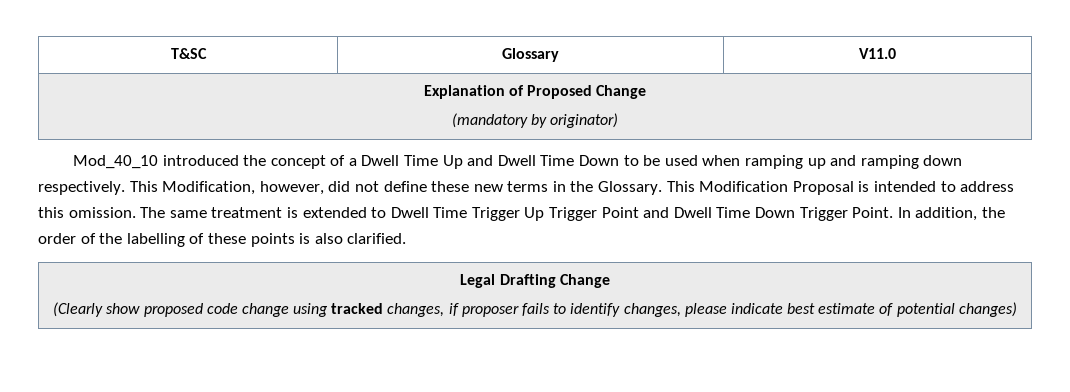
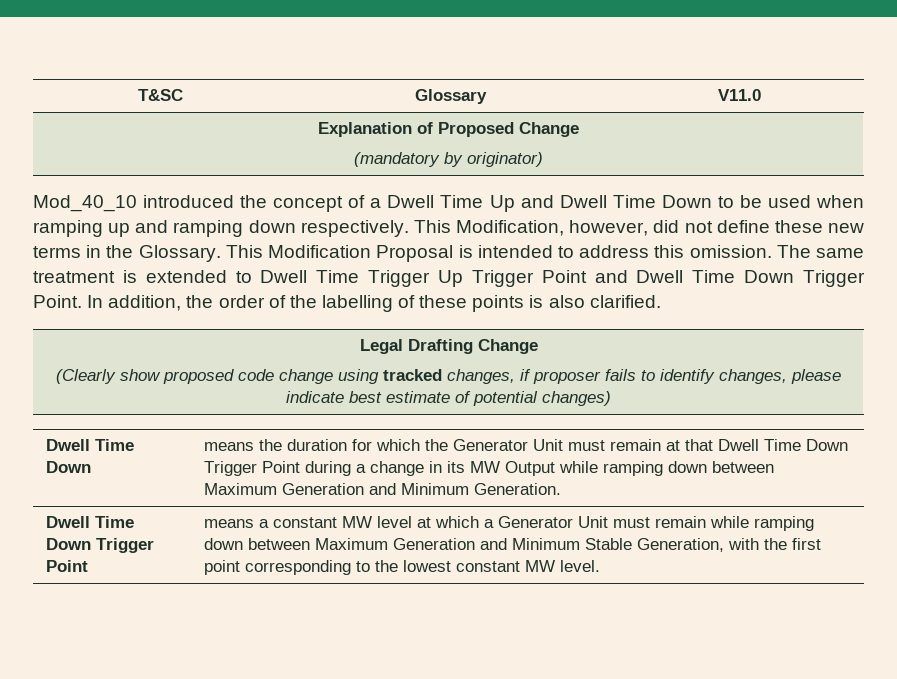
(1017, 309) none -> [45,439,134,451] [45,461,91,473] [203,439,848,451] [203,461,774,476] [203,483,561,495] [45,516,134,528] [45,538,154,553] [45,560,88,572] [203,516,814,531] [203,538,821,552] [203,560,600,575] // Dwell Time Down | means the duration for which the Generator Unit must remain at that Dwell Time Down Trigger Point during a change in its MW Output while ramping down between Maximum Generation and Minimum Generation. // Dwell Time Down Trigger Point | means a constant MW level at which a Generator Unit must remain while ramping down between Maximum Generation and Minimum Stable Generation, with the first point corresponding to the lowest constant MW level.

